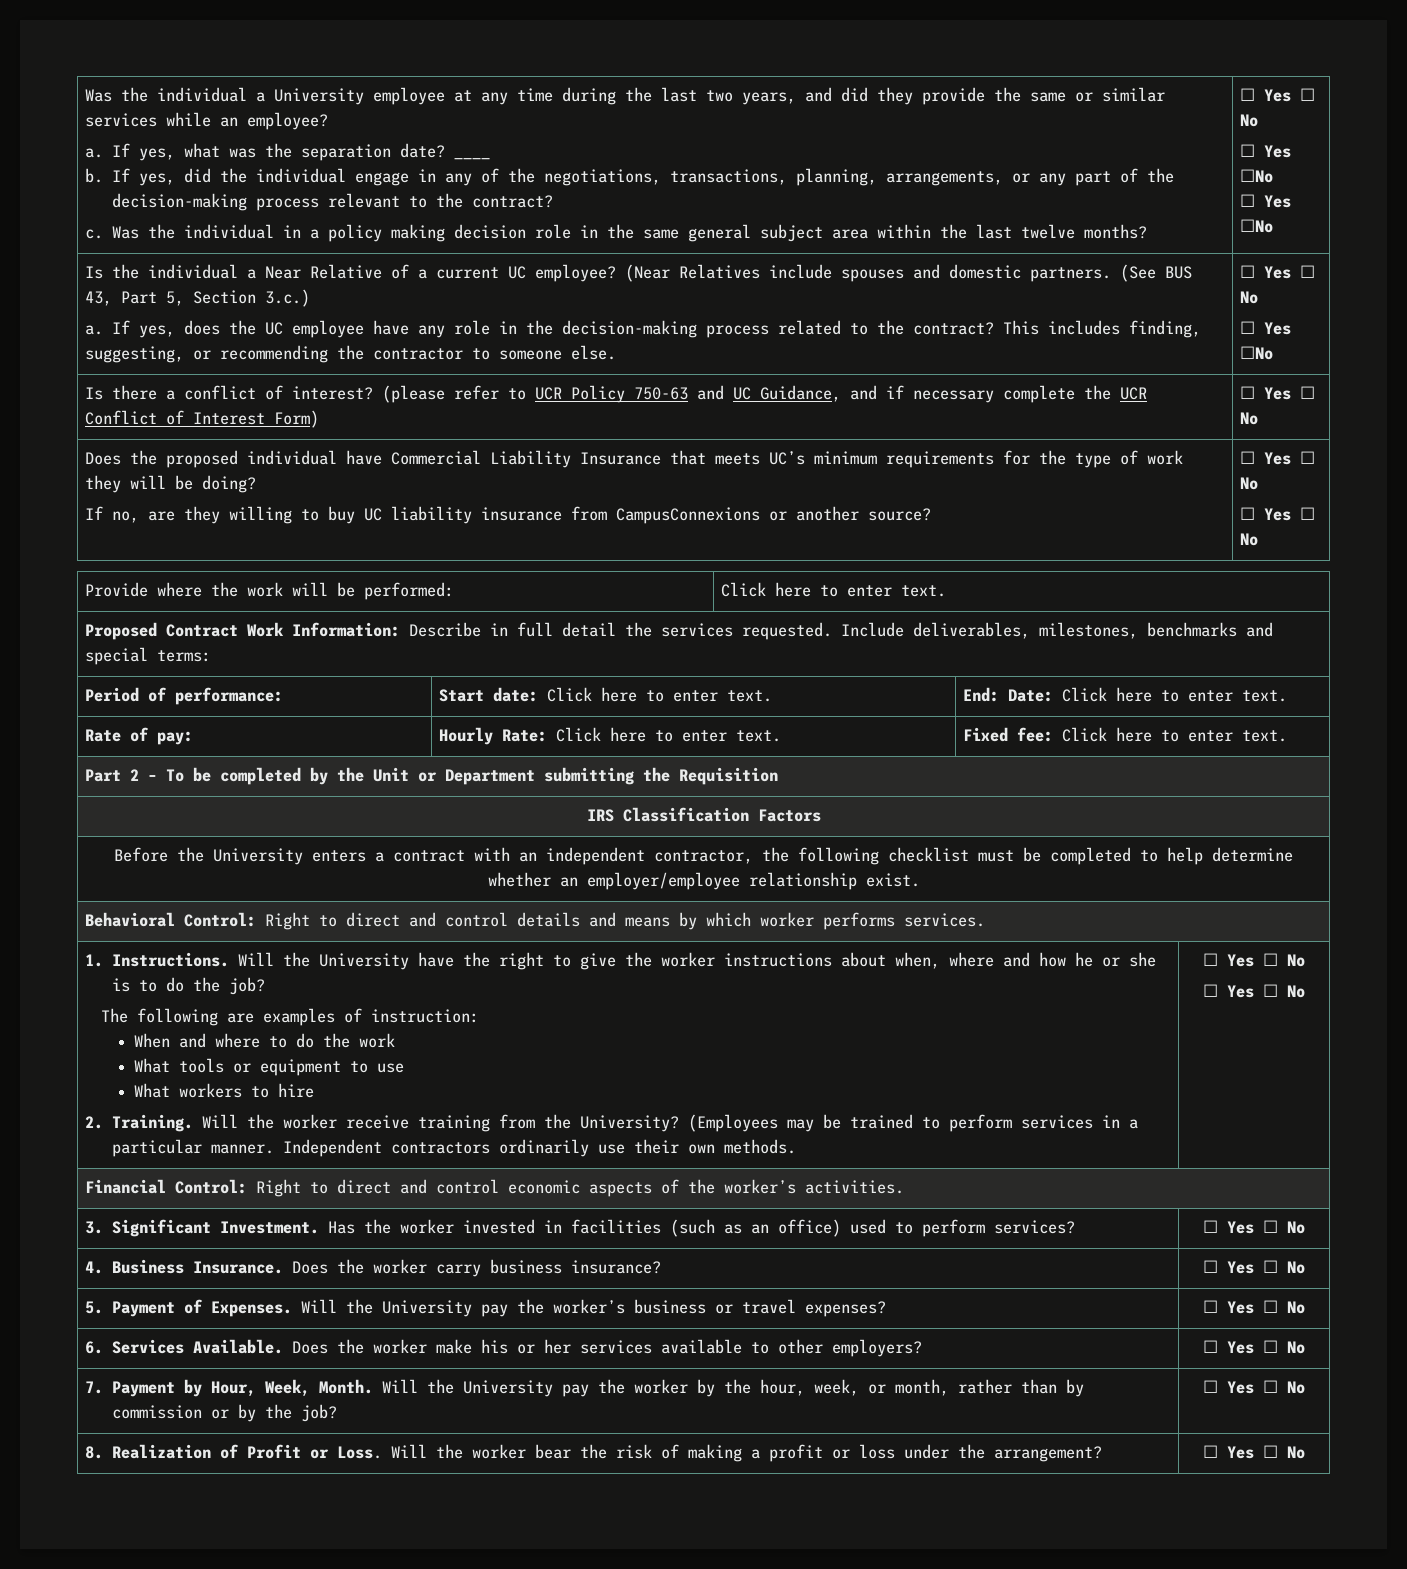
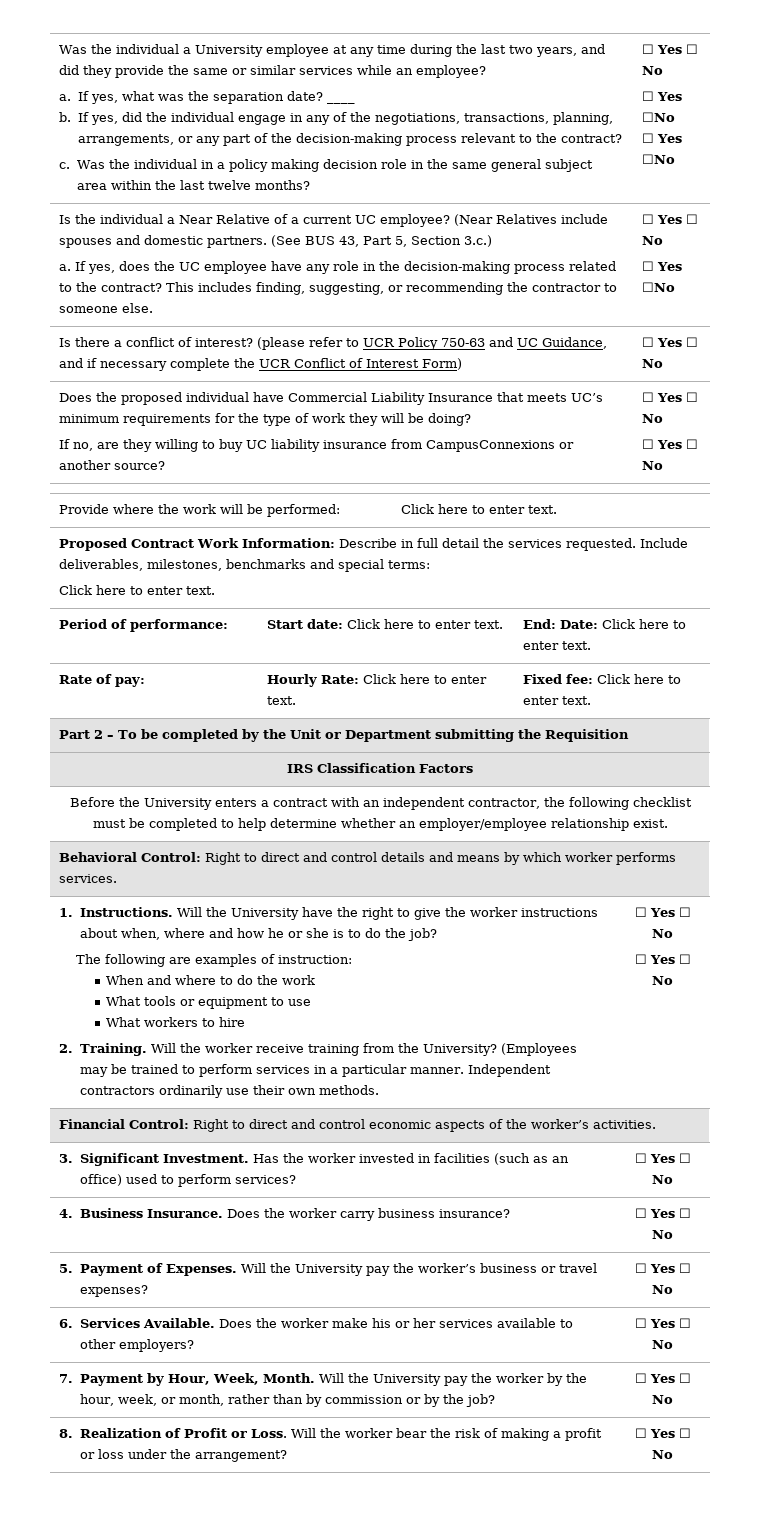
(212, 656) none -> [59,585,216,595] // Click here to enter text.

